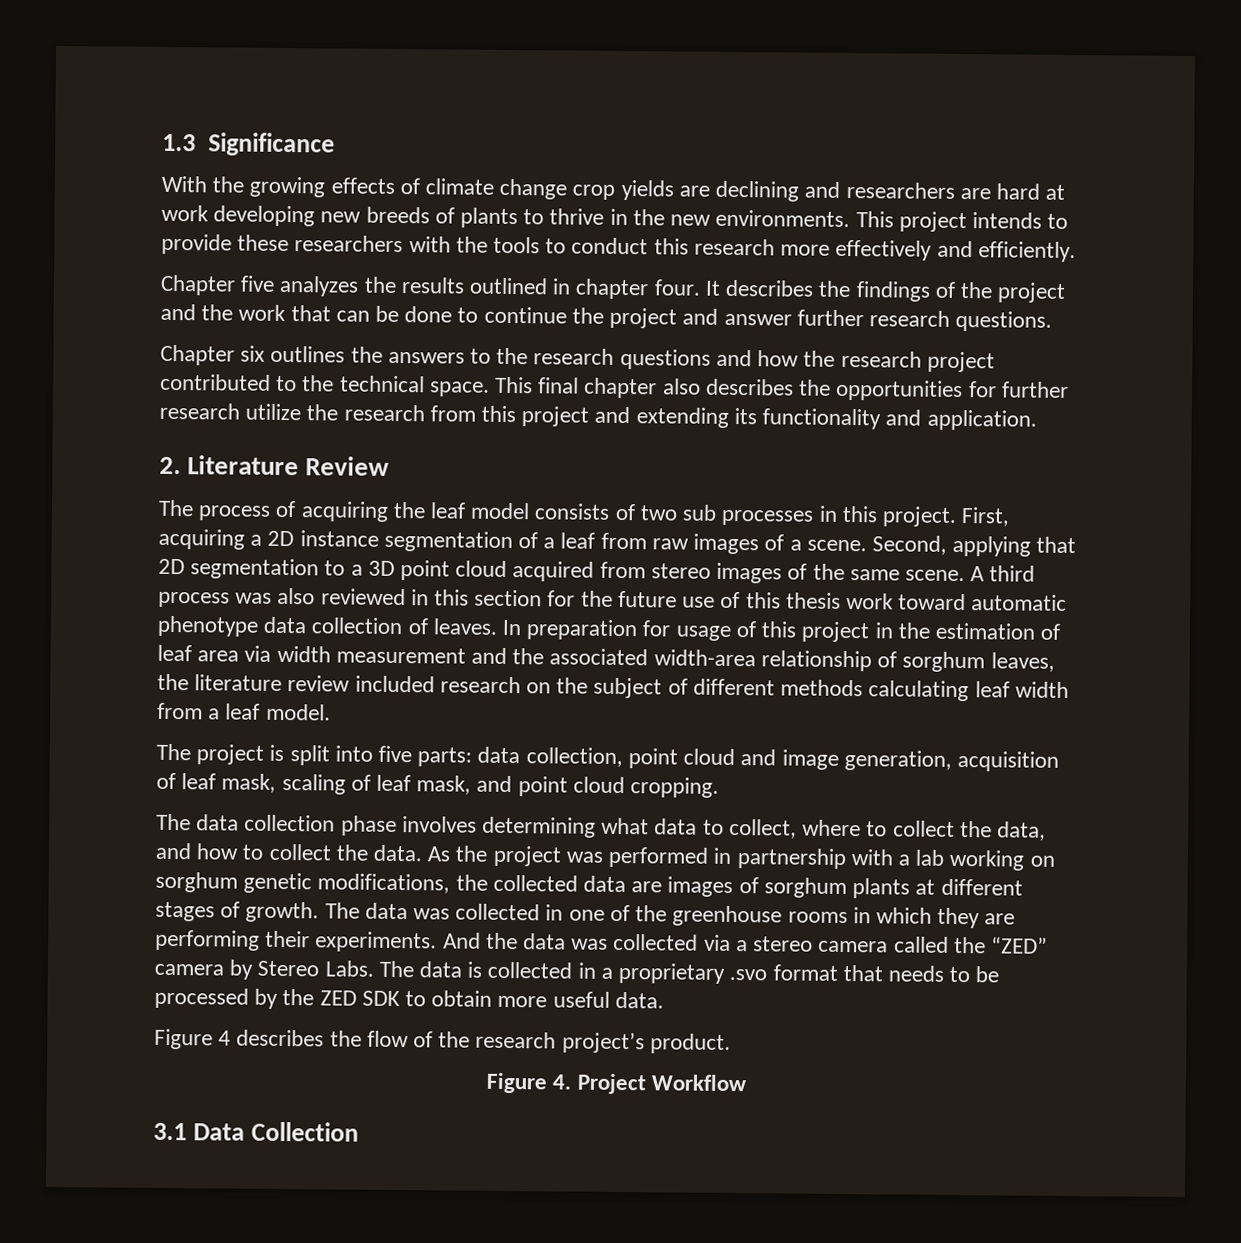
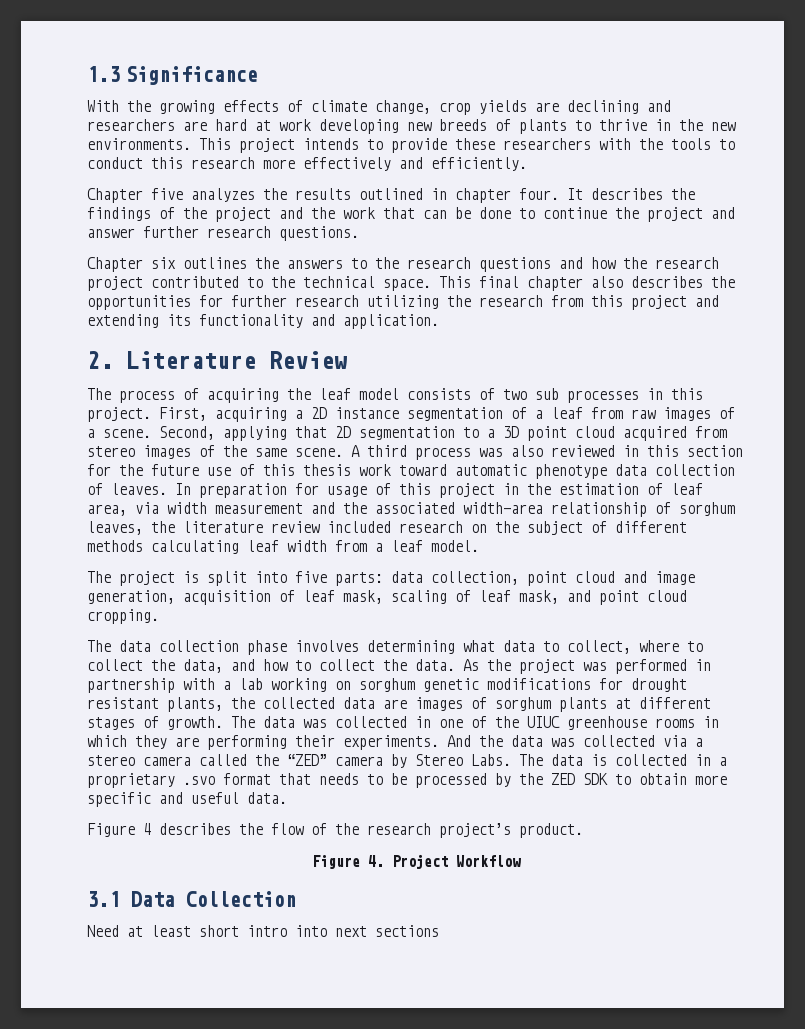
[499,178,568,200] change -> [375,100,431,114] change,
[245,403,302,421] utilize -> [367,295,439,309] utilizing
[197,650,240,662] area -> [87,504,127,516] area,
[317,873,451,894] modifications, -> [487,678,687,692] [87,697,223,712] modifications for drought resistant plants,
(668, 913) none -> [527,716,560,728] UIUC
(548, 1001) none -> [87,792,183,807] specific and
(359, 1131) none -> [87,925,439,937] // Need at least short intro into next sections

